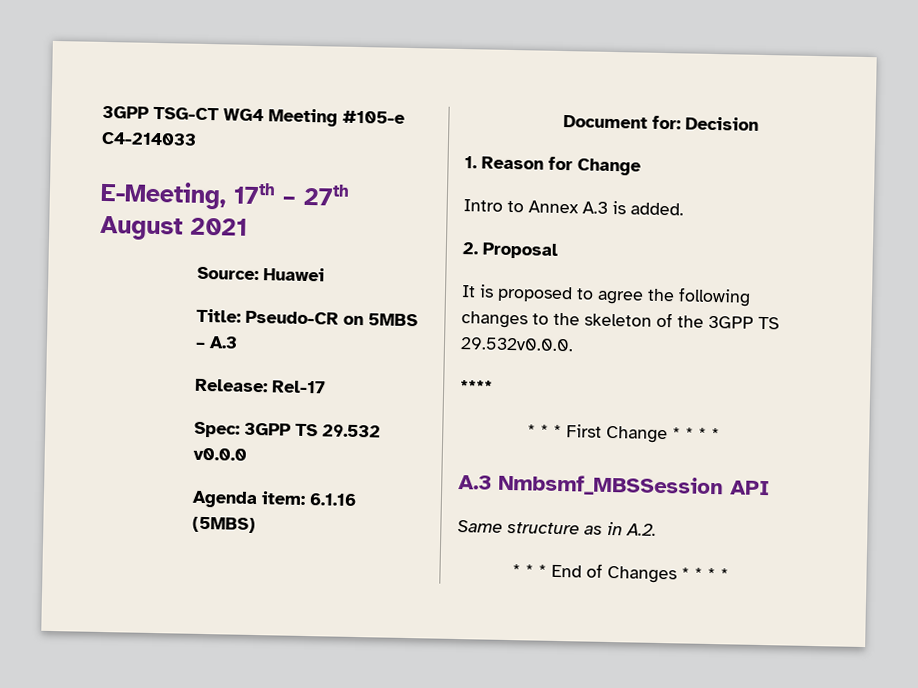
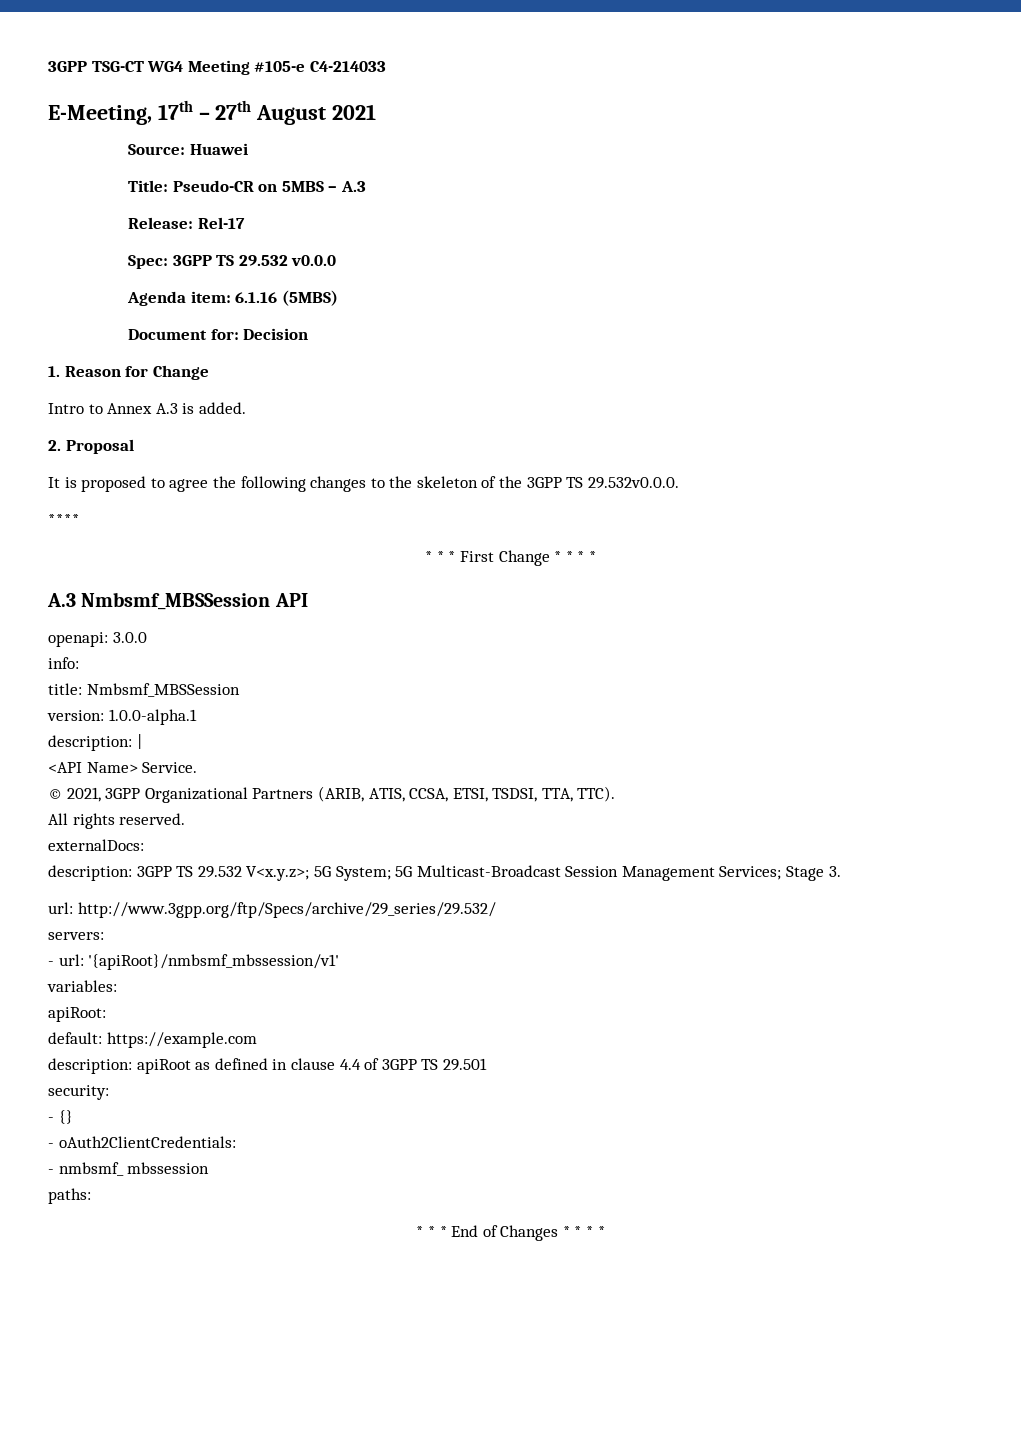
[457,520,657,536] Same structure as in A.2. -> [48,632,147,647] [48,657,79,669] [48,683,240,697] [47,709,197,725] [48,734,142,751] [48,762,198,773] [48,786,616,803] [48,813,186,829] [48,839,144,851] [48,865,841,881] [48,902,496,918] [48,932,104,940] [48,954,340,970] [47,980,117,992] [48,1007,106,1022] [48,1032,257,1048] [48,1058,487,1074] [48,1085,109,1100] [48,1110,73,1124] [48,1136,236,1148] [48,1162,210,1176] [48,1188,91,1204] openapi: 3.0.0 // info: // title: Nmbsmf_MBSSession // version: 1.0.0-alpha.1 // description: | // <API Name> Service. // © 2021, 3GPP Organizational Partners (ARIB, ATIS, CCSA, ETSI, TSDSI, TTA, TTC). // All rights reserved. // externalDocs: // description: 3GPP TS 29.532 V<x.y.z>; 5G System; 5G Multicast-Broadcast Session Management Services; Stage 3. // url: http://www.3gpp.org/ftp/Specs/archive/29_series/29.532/ // servers: // - url: '{apiRoot}/nmbsmf_mbssession/v1' // variables: // apiRoot: // default: https://example.com // description: apiRoot as defined in clause 4.4 of 3GPP TS 29.501 // security: // - {} // - oAuth2ClientCredentials: // - nmbsmf_ mbssession // paths:

